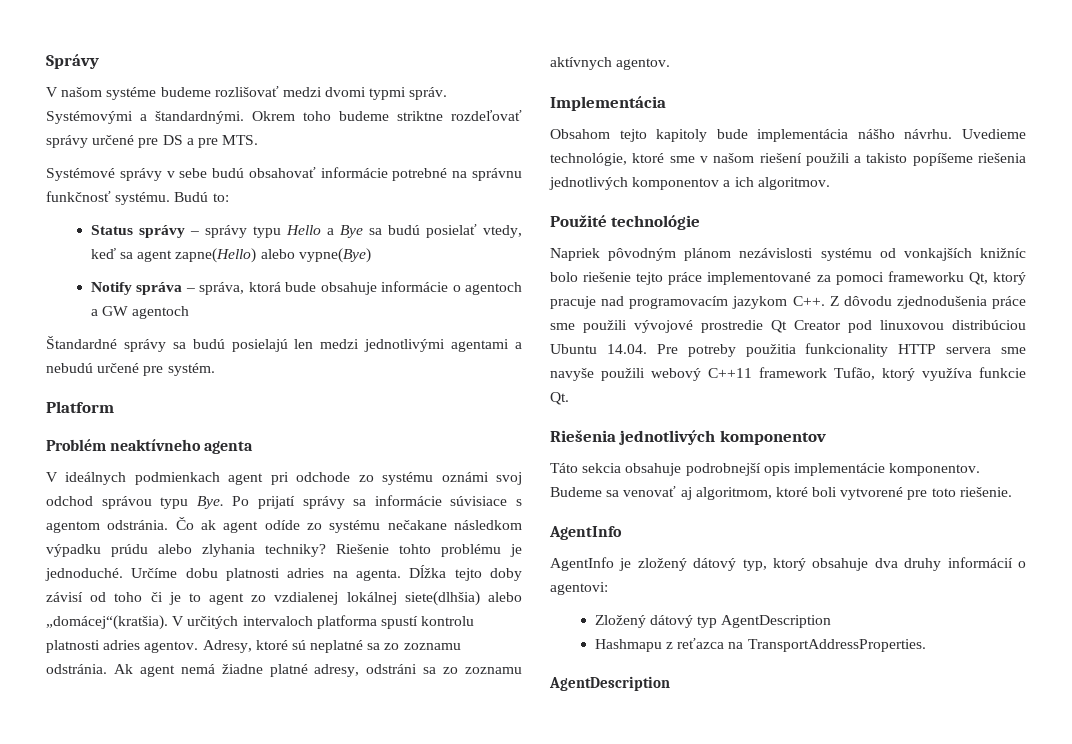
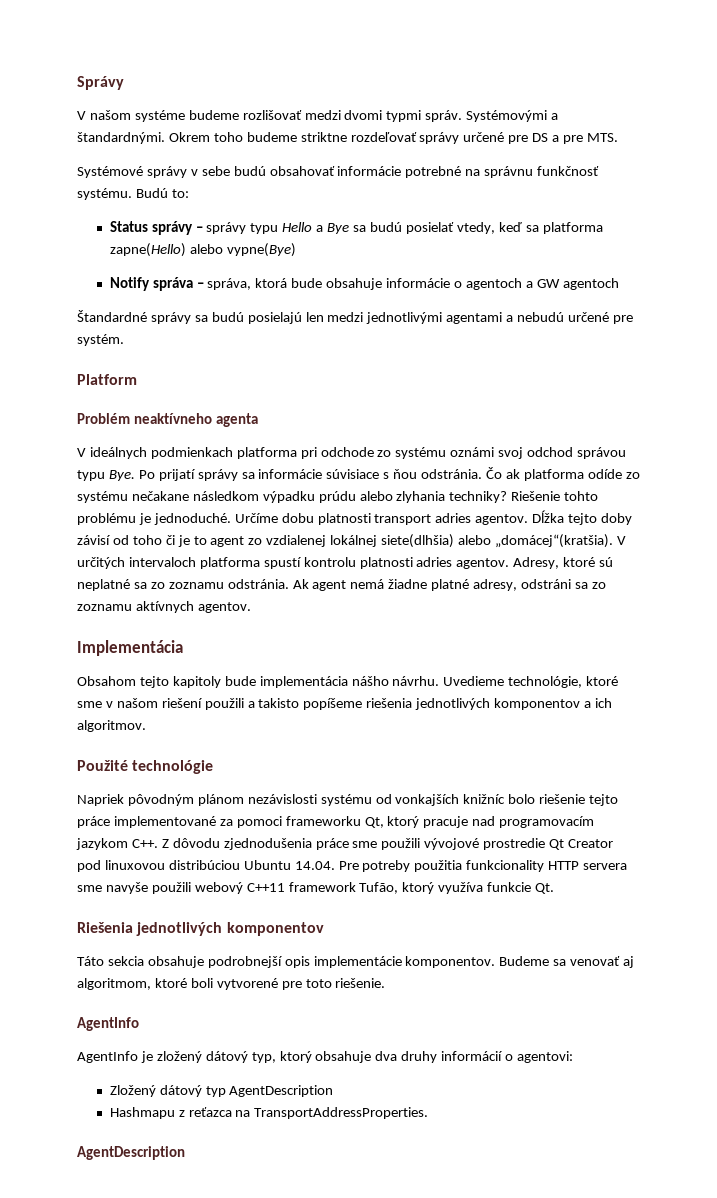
[137,250,173,262] agent -> [542,222,603,234] platforma
[228,473,264,485] agent -> [236,447,297,459] platforma
[46,521,100,533] agentom -> [393,469,418,479] ňou
[223,521,259,533] agent -> [523,469,584,481] platforma
[287,568,401,581] adries na agenta. -> [374,513,529,525] transport adries agentov.

